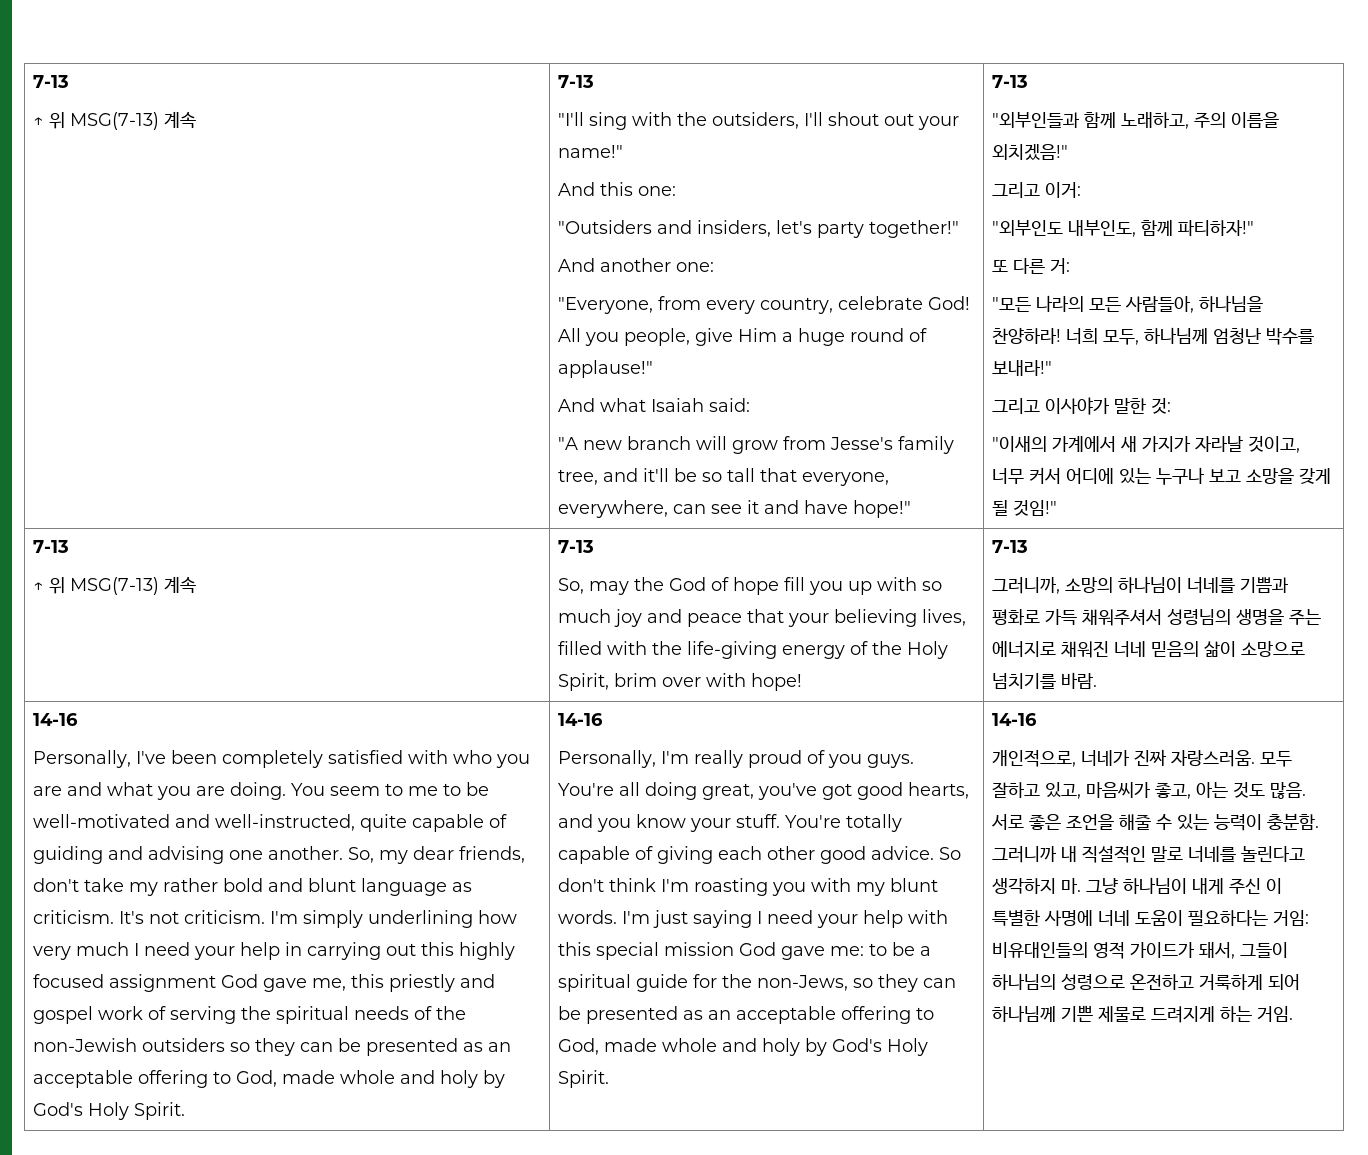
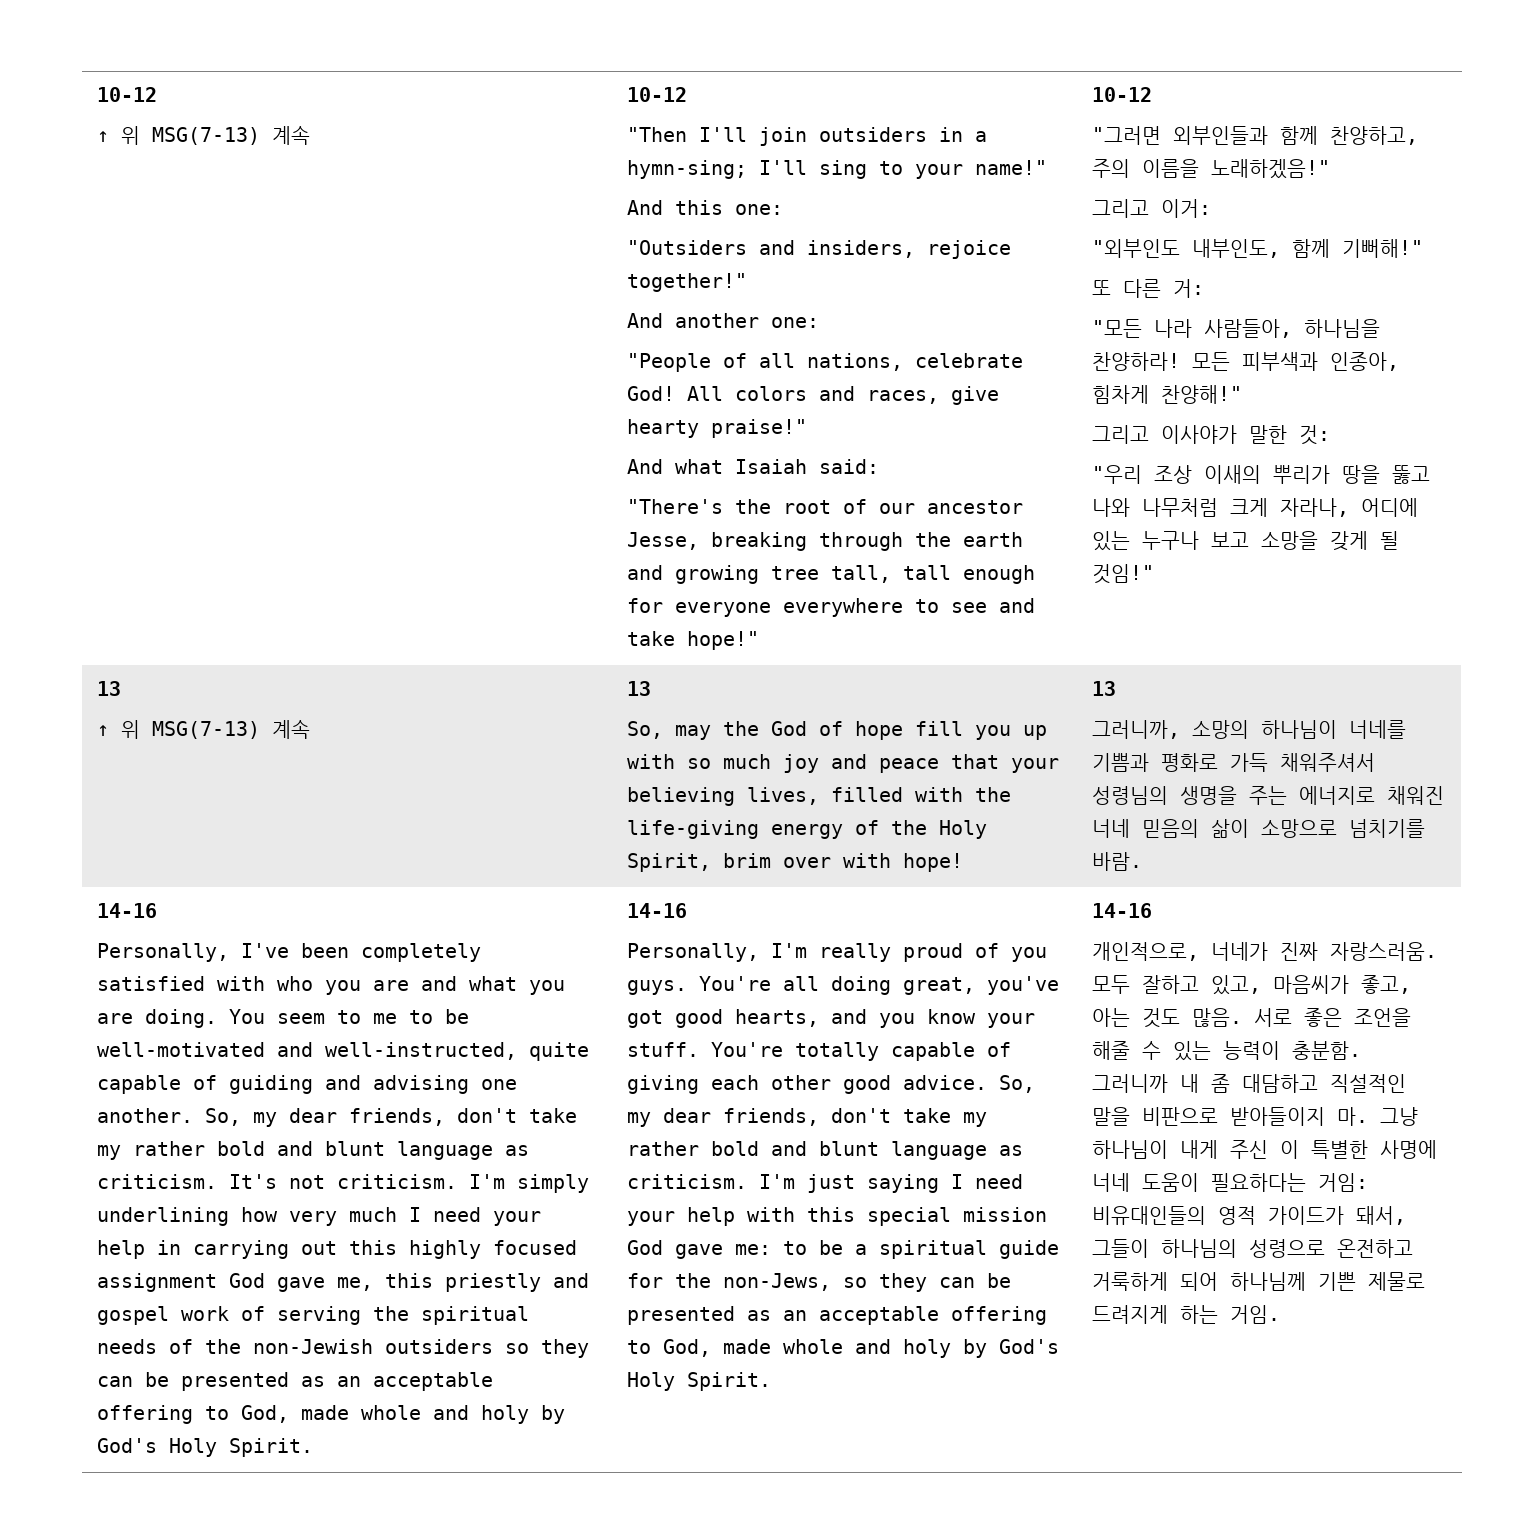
[33,75,70,88] [33,111,197,130] [558,75,595,88] [558,112,915,130] 7-13 // ↑ 위 MSG(7-13) 계속 | 7-13 // "I'll sing with the outsiders, I'll shout out -> [96,87,157,102] [96,125,310,145] [626,87,687,102] [626,127,987,146] [626,160,903,179] 10-12 // ↑ 위 MSG(7-13) 계속 | 10-12 // "Then I'll join outsiders in a hymn-sing; I'll sing to
[776,220,865,238] let's party -> [926,240,1011,259] rejoice
[558,296,971,314] [558,328,928,346] [558,360,654,378] [558,398,751,412] [558,436,955,454] [558,468,890,486] [558,500,912,518] [992,75,1029,88] [992,112,1190,129] "Everyone, from every country, celebrate God! All you people, give Him a huge round of applause!" // And what Isaiah said: // "A new branch will grow from Jesse's family tree, and it'll be so tall that everyone, everywhere, can see it and have hope!" | 7-13 // "외부인들과 함께 노래하고, -> [626,353,1023,372] [626,386,999,405] [626,419,807,438] [626,459,879,474] [626,499,1023,514] [626,532,1023,551] [626,565,1035,584] [626,598,1035,617] [626,631,759,650] [1091,87,1152,102] [1091,126,1418,145] "People of all nations, celebrate God! All colors and races, give hearty praise!" // And what Isaiah said: // "There's the root of our ancestor Jesse, breaking through the earth and growing tree tall, tall enough for everyone everywhere to see and take hope!" | 10-12 // "그러면 외부인들과 함께 찬양하고,
[992,144,1069,161] 외치겠음!" -> [1210,159,1330,179] 노래하겠음!"
[1178,220,1255,237] 파티하자!" -> [1341,239,1423,258] 기뻐해!"
[1036,295,1122,312] 나라의 모든 -> [1153,319,1192,338] 나라
[1066,327,1315,345] [992,360,1053,376] [992,397,1172,415] [992,435,1301,453] [992,467,1062,484] 너희 모두, 하나님께 엄청난 박수를 보내라!" // 그리고 이사야가 말한 것: // "이새의 가계에서 새 가지가 자라날 것이고, 너무 커서 -> [1191,352,1399,371] [1091,385,1242,404] [1091,425,1330,445] [1091,465,1430,484] [1091,498,1349,517] 모든 피부색과 인종아, 힘차게 찬양해!" // 그리고 이사야가 말한 것: // "우리 조상 이새의 뿌리가 땅을 뚫고 나와 나무처럼 크게 자라나,
[33,540,70,553] [33,576,197,595] [558,540,595,553] 7-13 // ↑ 위 MSG(7-13) 계속 | 7-13 -> [96,681,121,696] [96,719,310,739] [626,681,651,696] 13 // ↑ 위 MSG(7-13) 계속 | 13
[992,540,1029,553] 7-13 -> [1091,681,1116,696] 13
[939,847,962,860] [558,878,939,896] [558,910,618,924] So don't think I'm roasting you with my blunt words. -> [998,1075,1035,1093] [626,1108,987,1127] [626,1141,1023,1160] [626,1174,747,1189] So, my dear friends, don't take my rather bold and blunt language as criticism.
[1082,845,1306,863] [992,878,1057,894] 직설적인 말로 너네를 놀린다고 생각하지 -> [1210,1074,1406,1093] [1091,1107,1325,1126] 좀 대담하고 직설적인 말을 비판으로 받아들이지

